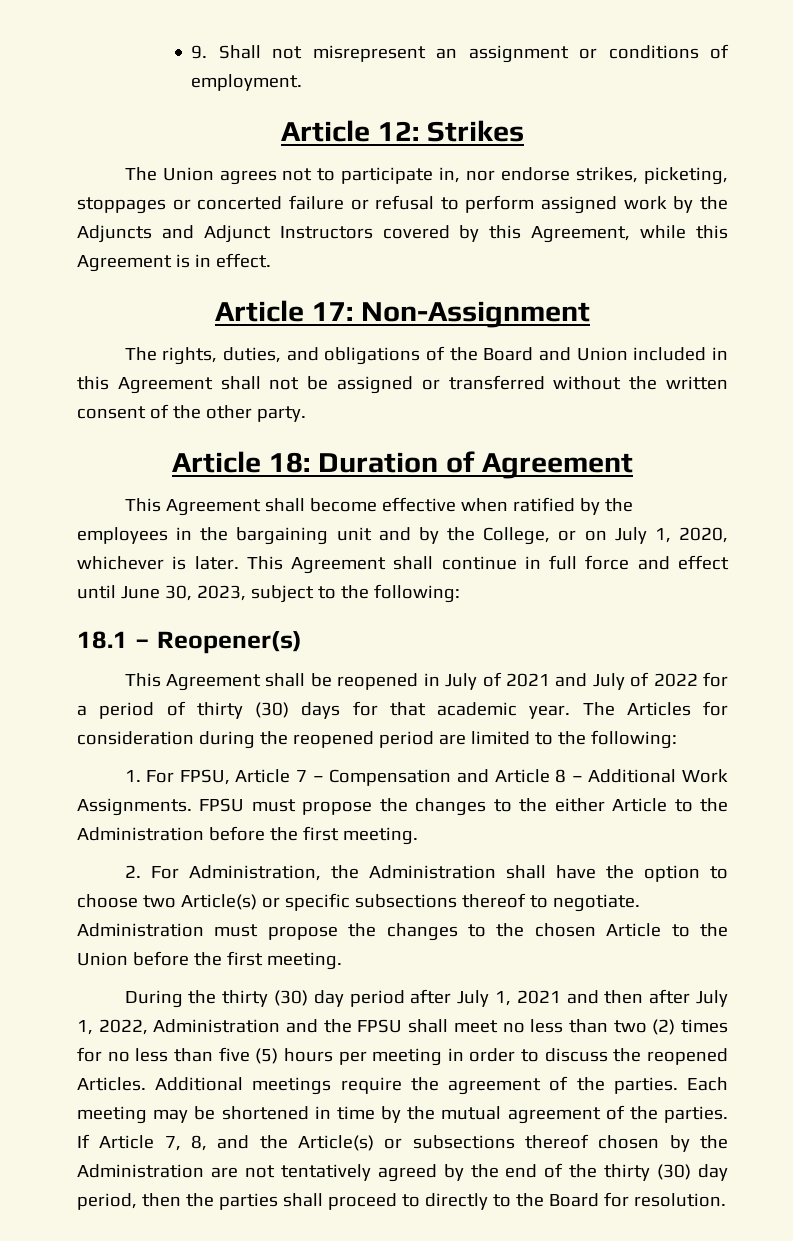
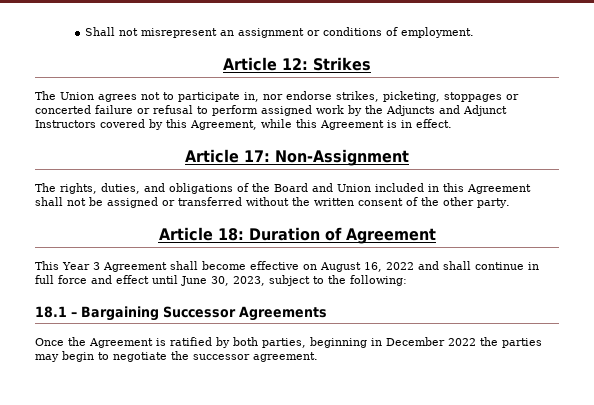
[191,45,208,59] 9. -> (85, 31) none
(161, 505) none -> [62,262,100,270] Year 3
[460,497,633,515] [77,527,728,545] [77,556,387,574] when ratified by the employees in the bargaining unit and by the College, or on July 1, 2020, whichever is later. This Agreement -> [303,261,439,272] on August 16, 2022 and
[156,631,302,654] [124,672,729,691] [77,701,728,719] [77,730,677,749] [124,769,728,786] [77,798,728,816] [77,826,418,845] [124,865,728,882] [77,893,640,912] [77,923,728,941] [77,951,342,970] [124,989,728,1008] [77,1019,729,1035] [77,1047,728,1066] [77,1076,728,1095] [77,1105,728,1124] [77,1134,728,1152] [77,1163,729,1182] [77,1192,726,1210] Reopener(s) // This Agreement shall be reopened in July of 2021 and July of 2022 for a period of thirty (30) days for that academic year. The Articles for consideration during the reopened period are limited to the following: // 1. For FPSU, Article 7 – Compensation and Article 8 – Additional Work Assignments. FPSU must propose the changes to the either Article to the Administration before the first meeting. // 2. For Administration, the Administration shall have the option to choose two Article(s) or specific subsections thereof to negotiate. Administration must propose the changes to the chosen Article to the Union before the first meeting. // During the thirty (30) day period after July 1, 2021 and then after July 1, 2022, Administration and the FPSU shall meet no less than two (2) times for no less than five (5) hours per meeting in order to discuss the reopened Articles. Additional meetings require the agreement of the parties. Each meeting may be shortened in time by the mutual agreement of the parties. If Article 7, 8, and the Article(s) or subsections thereof chosen by the Administration are not tentatively agreed by the end of the thirty (30) day period, then the parties shall proceed to directly to the Board for resolution. -> [81,306,327,321] [35,337,542,348] [35,351,318,362] Bargaining Successor Agreements // Once the Agreement is ratified by both parties, beginning in December 2022 the parties may begin to negotiate the successor agreement.

